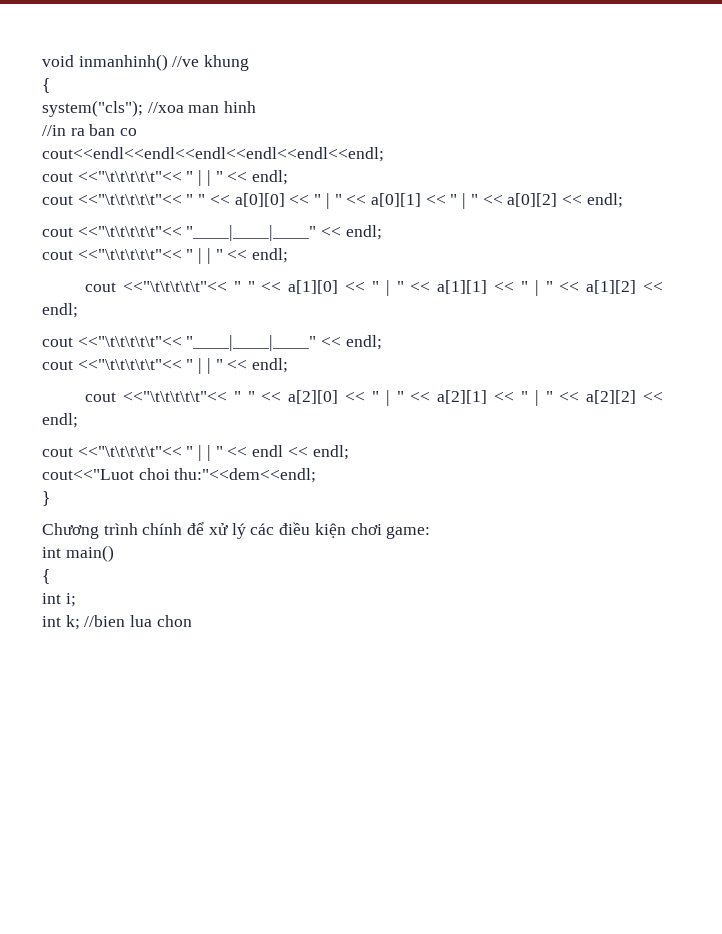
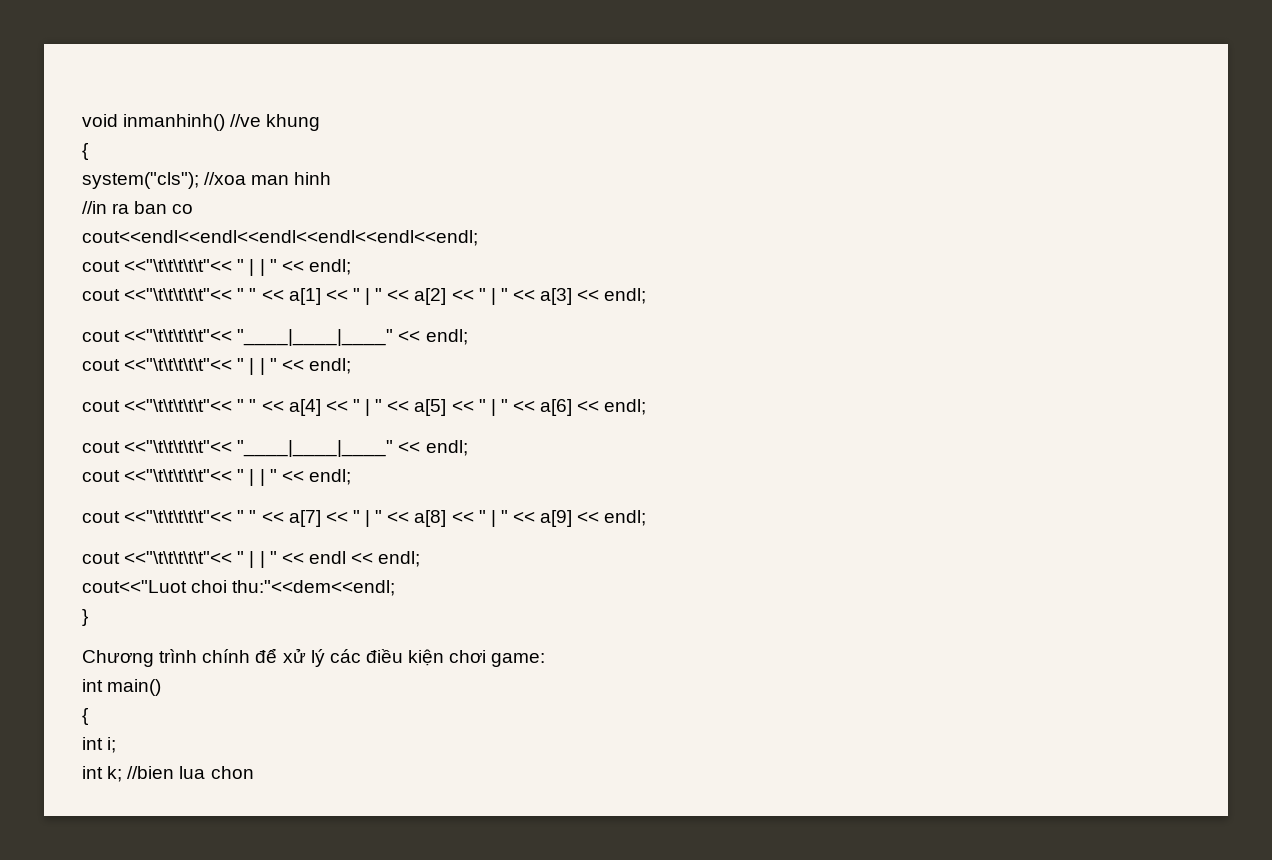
[234,193,558,209] a[0][0] << " | " << a[0][1] << " | " << a[0][2] -> [288,288,573,305] a[1] << " | " << a[2] << " | " << a[3]
[288,280,637,296] a[1][0] << " | " << a[1][1] << " | " << a[1][2] -> [288,399,573,416] a[4] << " | " << a[5] << " | " << a[6]
[288,390,637,406] a[2][0] << " | " << a[2][1] << " | " << a[2][2] -> [288,510,573,527] a[7] << " | " << a[8] << " | " << a[9]

